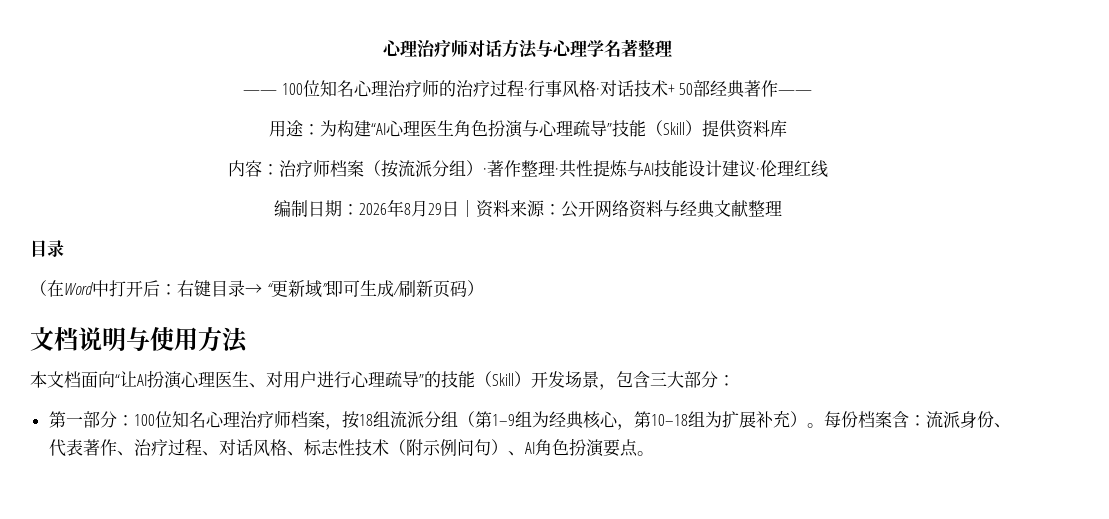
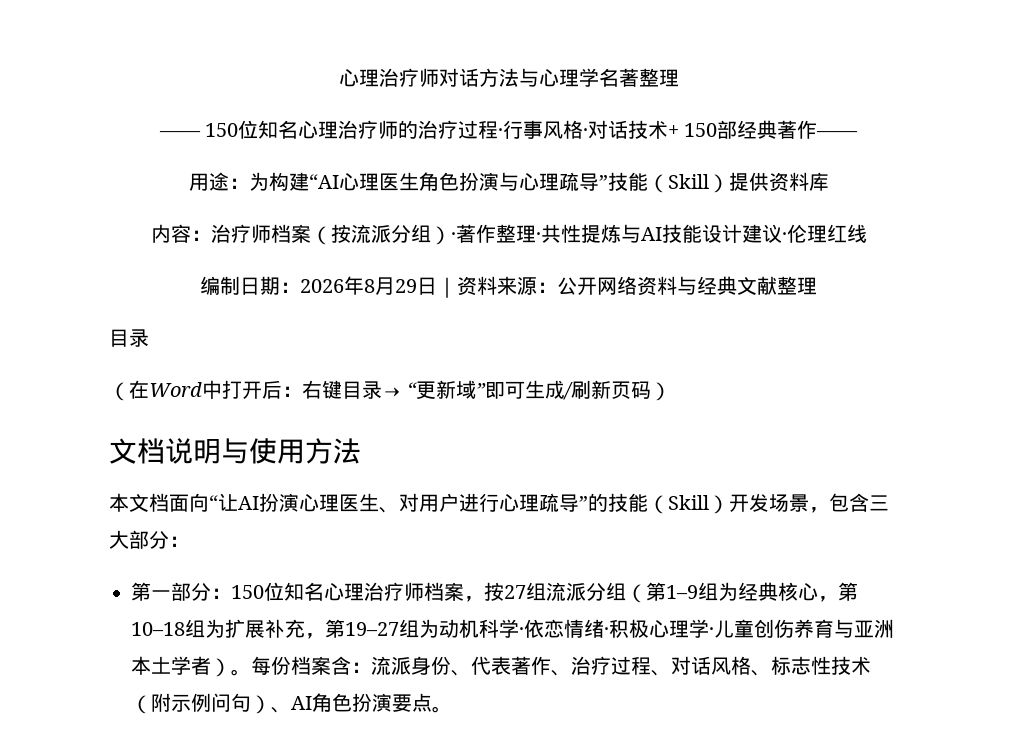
[281,83,303,95] 100 -> [205,123,239,137] 150
[679,83,694,95] 50 -> [684,123,718,137] 150
[133,414,155,426] 100 -> [231,585,264,599] 150
[358,414,373,426] 18 -> [504,585,526,599] 27
(790, 419) none -> [305,619,894,639] [131,656,211,675] ，第19–27组为动机科学·依恋情绪·积极心理学·儿童创伤养育与亚洲本土学者

